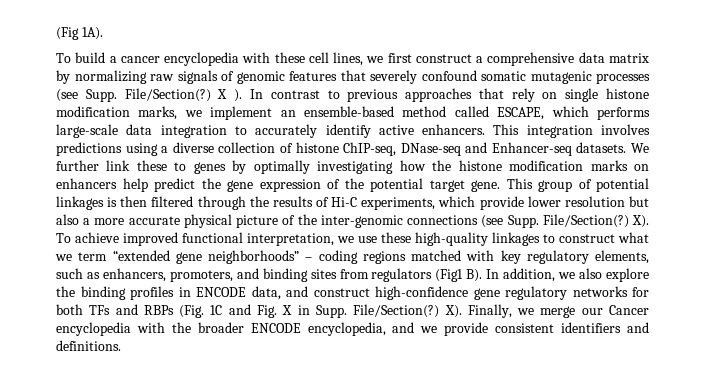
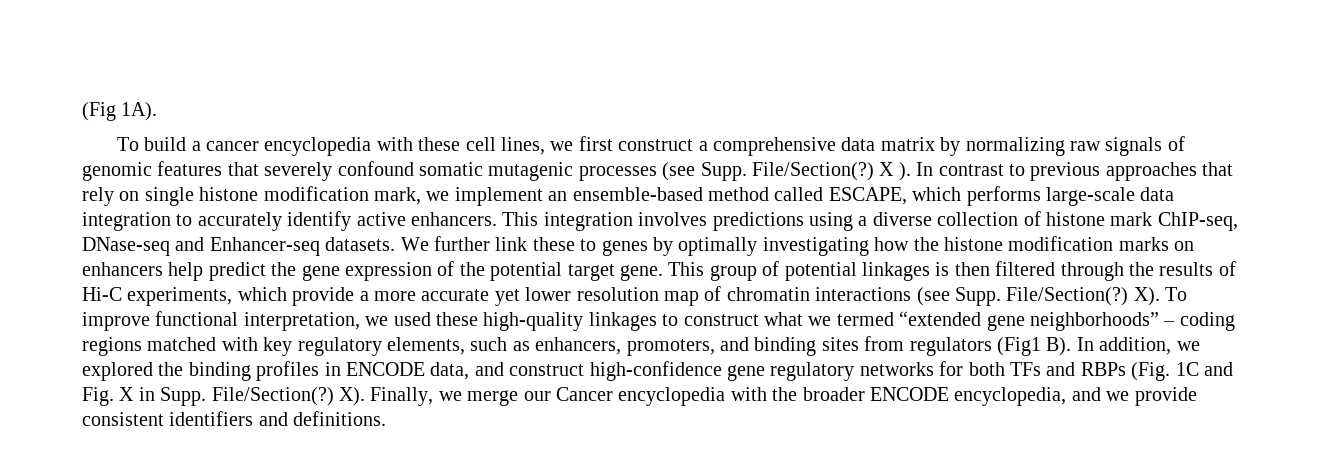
[138,106,178,120] marks, -> [374,187,421,205] mark,
(339, 147) none -> [1110,212,1153,226] mark
[527,196,649,207] [56,214,479,228] lower resolution but also a more accurate physical picture of the inter-genomic connections -> [359,286,912,306] a more accurate yet lower resolution map of chromatin interactions
[75,232,178,246] achieve improved -> [82,312,150,331] improve
[358,236,377,243] use -> [393,312,431,326] used
[78,252,108,261] term -> [836,312,894,326] termed
[579,268,649,282] also explore -> [82,362,153,381] explored

